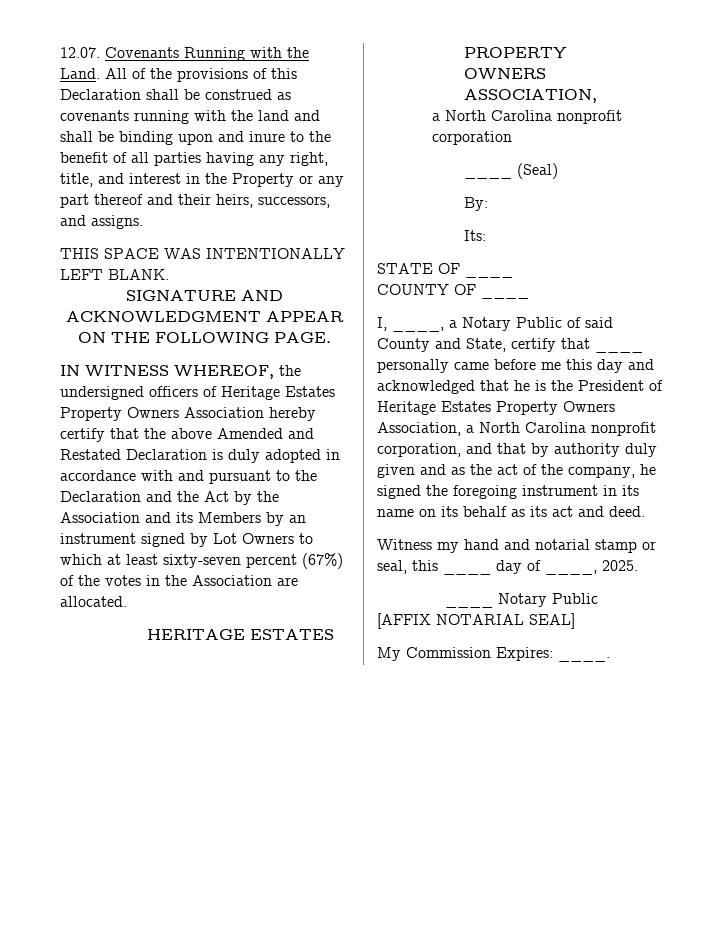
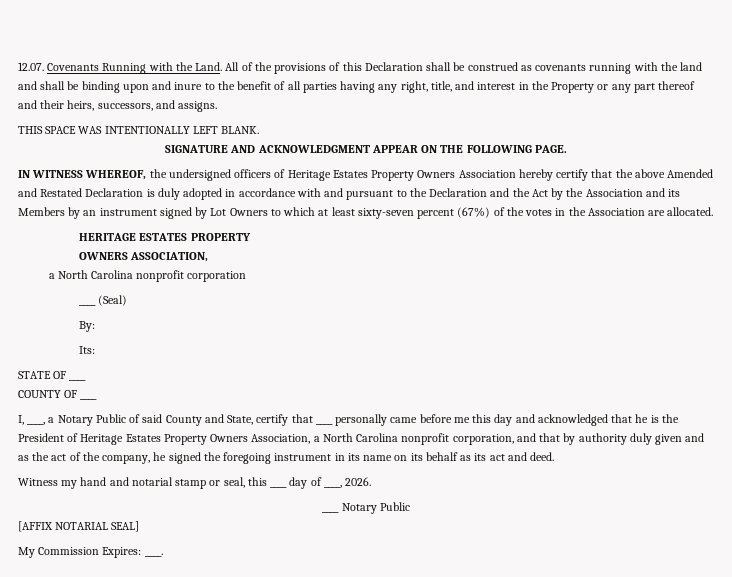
[602,560,638,571] 2025. -> [345,477,372,486] 2026.

